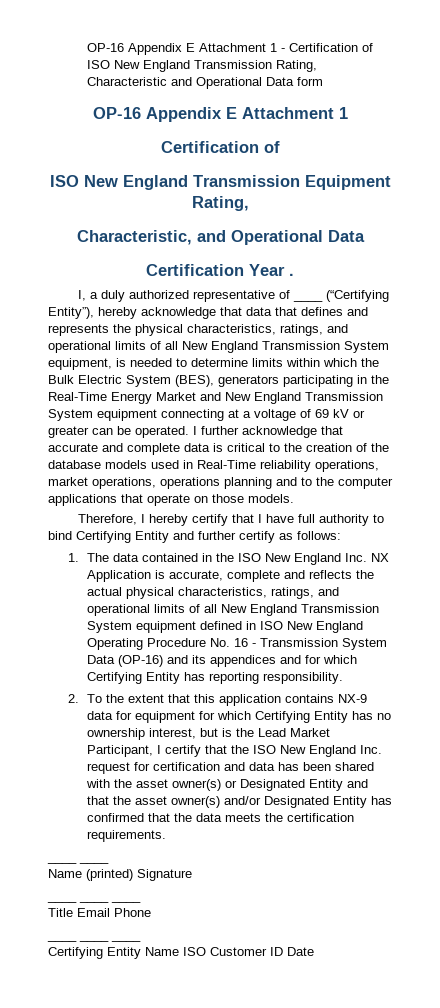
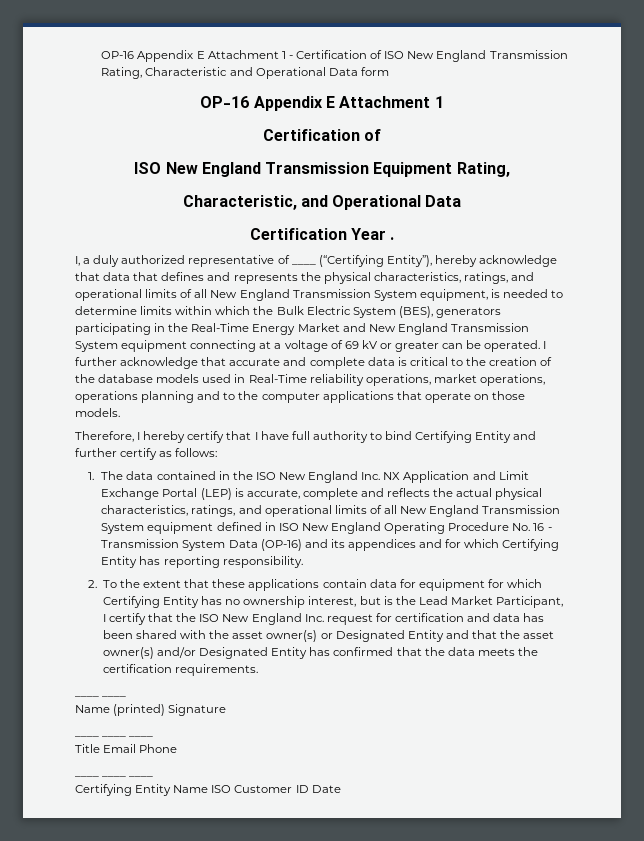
(151, 576) none -> [472,471,529,480] [101,488,232,500] and Limit Exchange Portal (LEP)
[193,694,367,706] this application contains NX-9 -> [212,579,367,591] these applications contain

